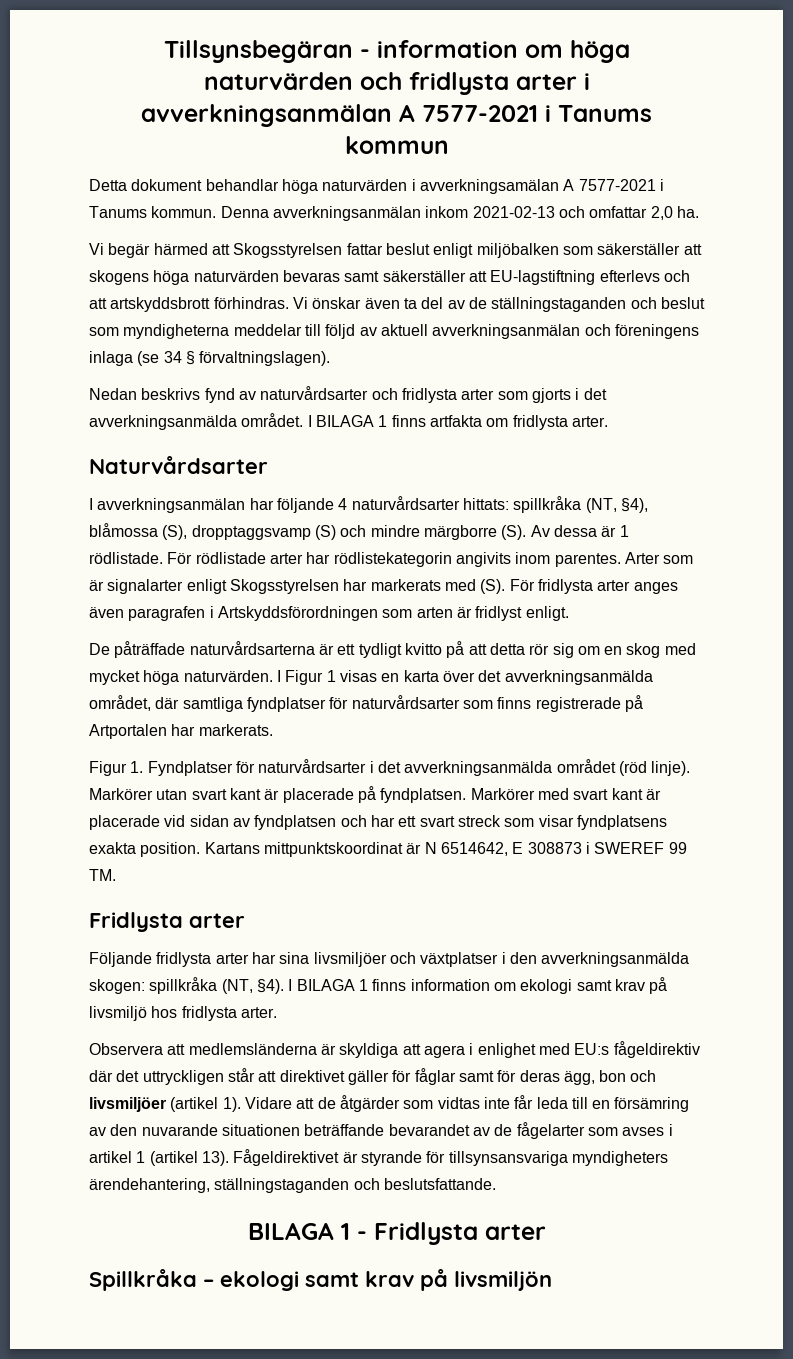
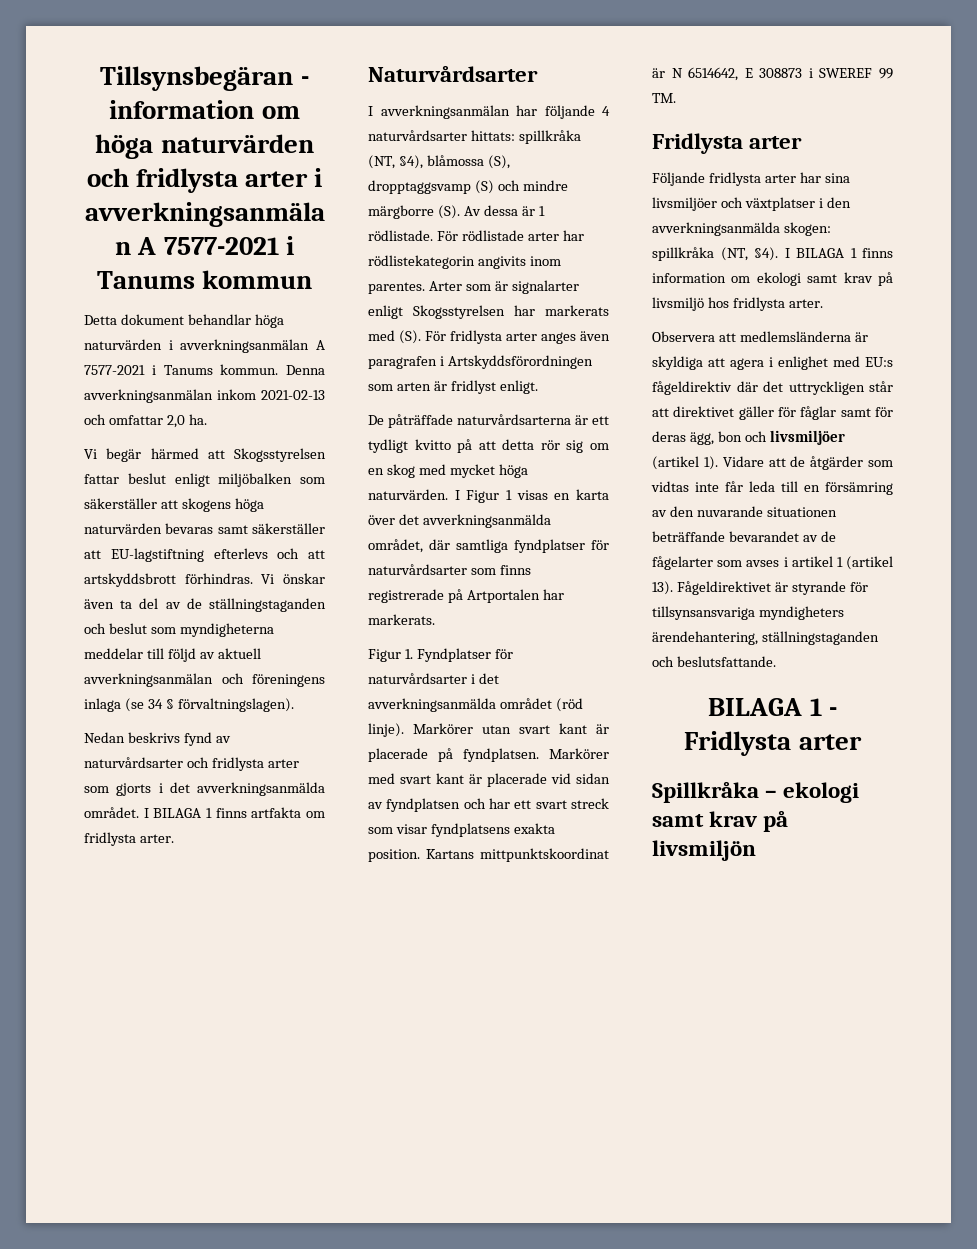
[419,179,559,194] avverkningsamälan -> [180,339,310,353] avverkningsanmälan

